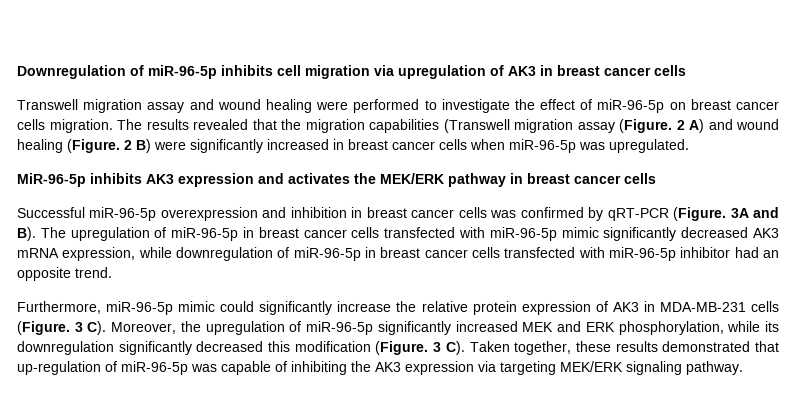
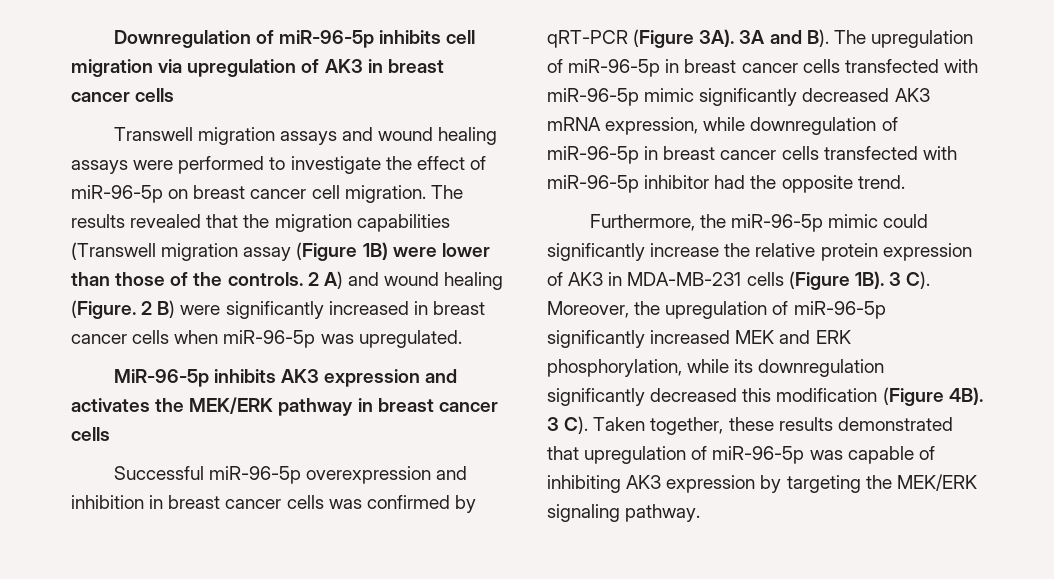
[147,99,312,113] assay and wound healing -> [280,127,498,145] [71,160,128,174] assays and wound healing assays
[17,119,45,130] cells -> [311,185,340,199] cell
[619,119,672,133] (Figure. -> [296,242,490,261] [71,272,303,286] (Figure 1B) were lower than those of the controls.
[673,207,727,221] (Figure. -> [633,29,735,48] (Figure 3A).
[763,250,780,258] an -> [750,175,777,189] the
(101, 307) none -> [699,214,726,228] the
[17,321,70,335] (Figure. -> [788,271,884,290] (Figure 1B).
[375,341,429,355] (Figure. -> [882,387,983,406] (Figure 4B).
[17,361,101,375] up-regulation -> [584,446,687,464] upregulation
[351,361,556,375] the AK3 expression via targeting -> [626,475,892,493] AK3 expression by targeting the

